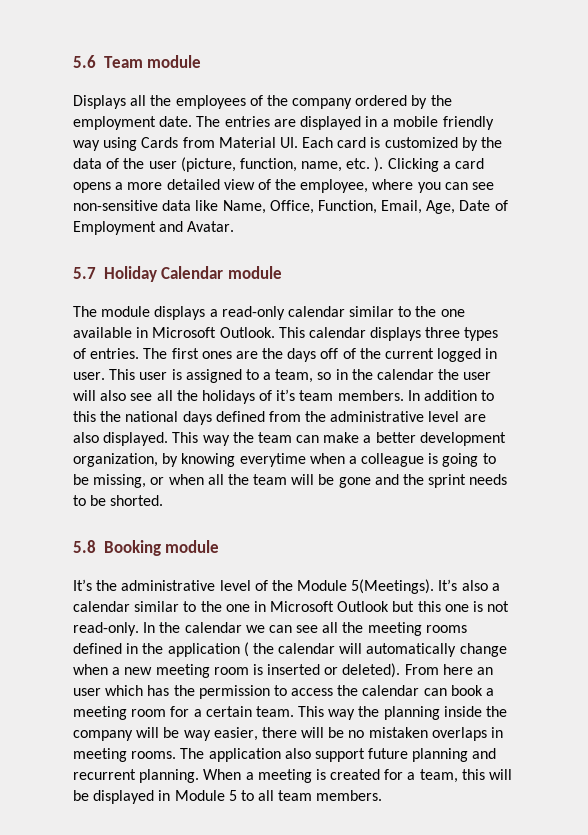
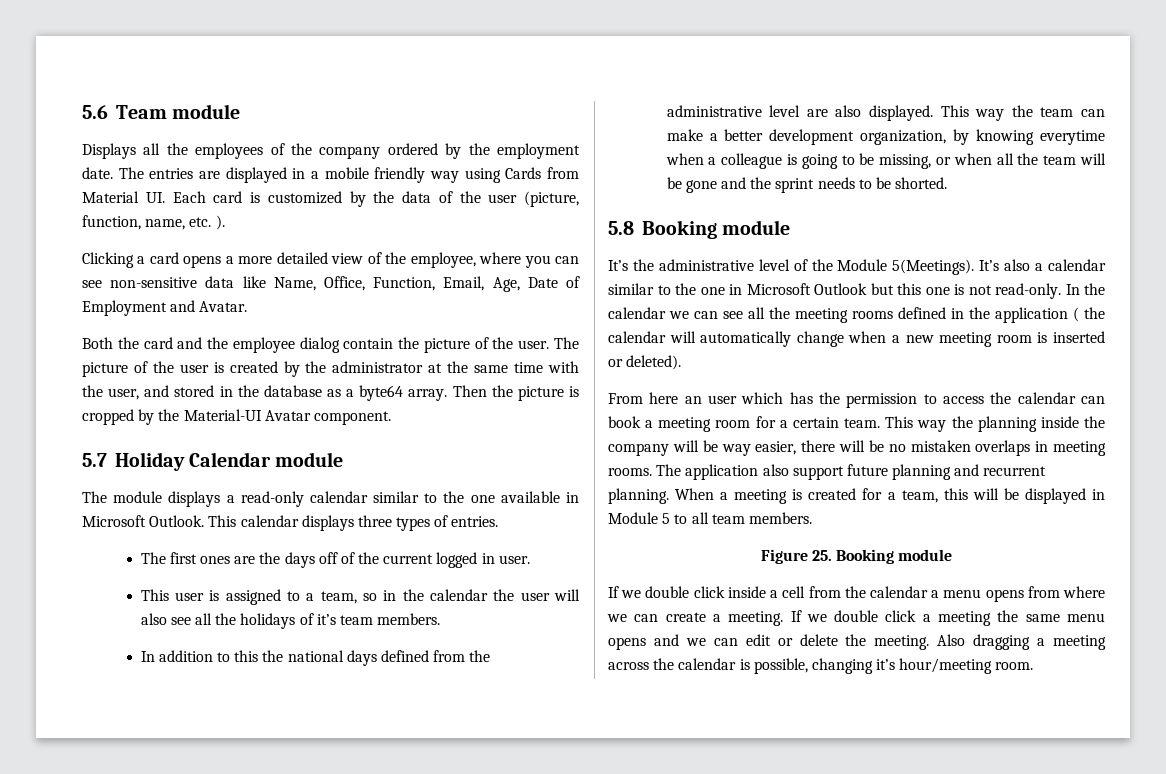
(384, 164) none -> (225, 222) //
(235, 226) none -> [82,337,579,353] [82,361,579,377] [82,385,580,401] [82,409,391,425] // Both the card and the employee dialog contain the picture of the user. The picture of the user is created by the administrator at the same time with the user, and stored in the database as a byte64 array. Then the picture is cropped by the Material-UI Avatar component.
(140, 353) none -> (499, 521) //
(105, 376) none -> (530, 559) //
(404, 395) none -> (441, 619) //
(401, 670) none -> (682, 362) //
(383, 795) none -> [760,549,953,564] [608,586,1105,602] [607,610,1105,626] [608,634,1106,650] [608,658,1034,674] // Figure 25. Booking module // If we double click inside a cell from the calendar a menu opens from where we can create a meeting. If we double click a meeting the same menu opens and we can edit or delete the meeting. Also dragging a meeting across the calendar is possible, changing it’s hour/meeting room.

